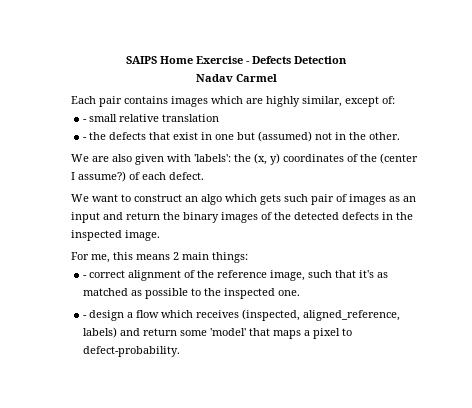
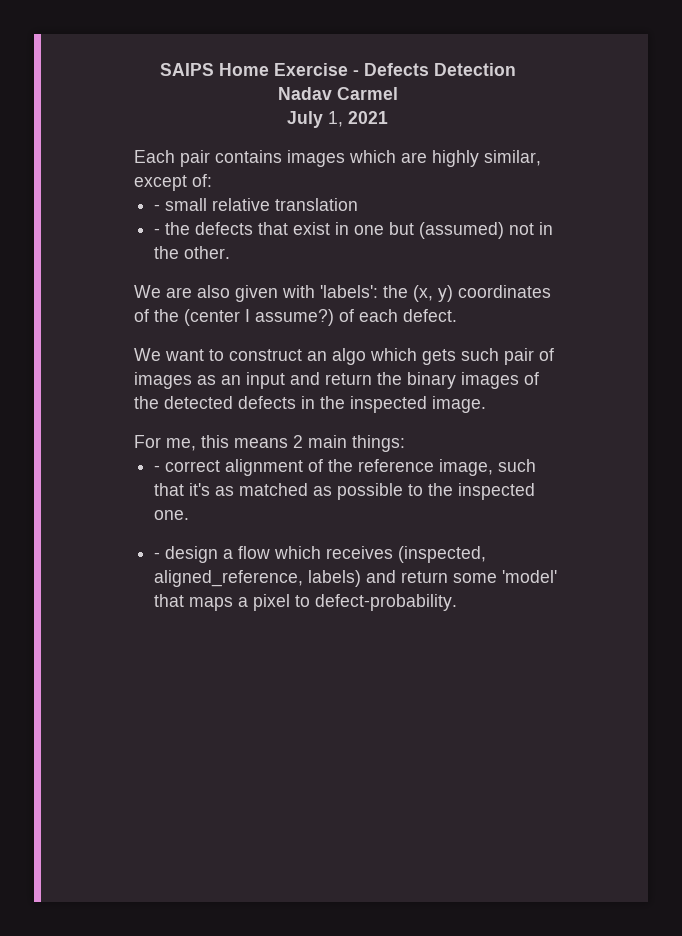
(277, 78) none -> [287,111,388,128] // July 1, 2021

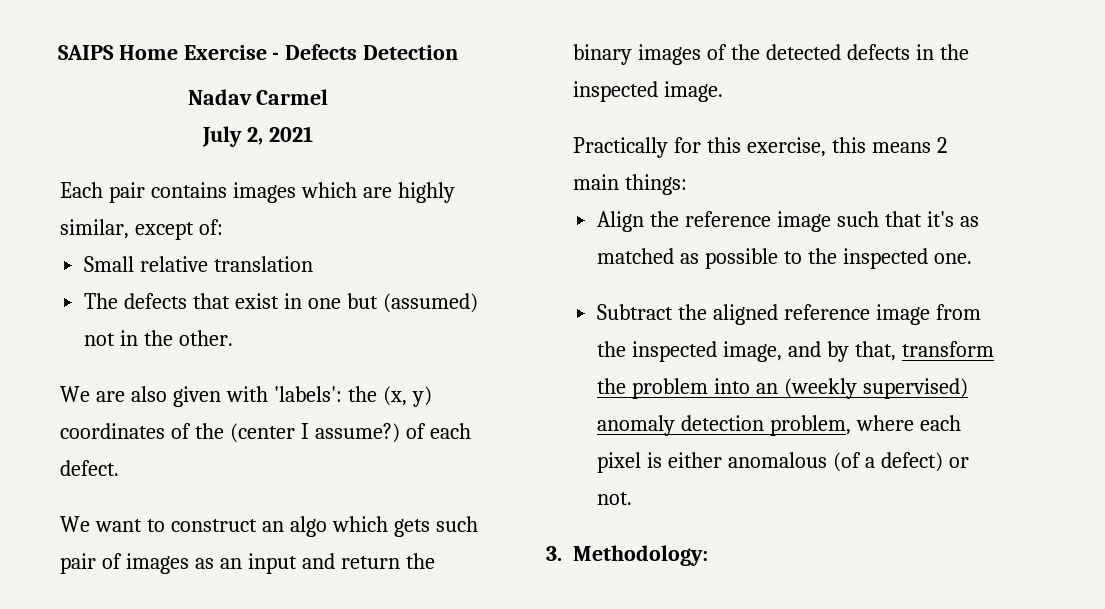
[328,111,343,127] 1, -> [247,127,263,145] 2,
[153,198,207,211] - small -> [84,256,135,272] Small
[153,222,190,235] - the -> [84,293,119,309] The
[134,435,197,451] For me, -> [573,137,826,158] Practically for this exercise,
[153,459,323,476] - correct alignment of -> [597,211,645,232] Align
[438,459,493,476] image, -> [777,211,832,232] image
[153,546,486,563] [153,570,557,587] [153,594,457,611] - design a flow which receives (inspected, aligned_reference, labels) and return some 'model' that maps a pixel to defect-probability. -> [597,304,981,325] [597,341,994,362] [597,378,968,399] [597,415,961,436] [597,452,969,473] [597,492,633,505] [546,545,709,566] Subtract the aligned reference image from the inspected image, and by that, transform the problem into an (weekly supervised) anomaly detection problem, where each pixel is either anomalous (of a defect) or not. // 3. Methodology:

